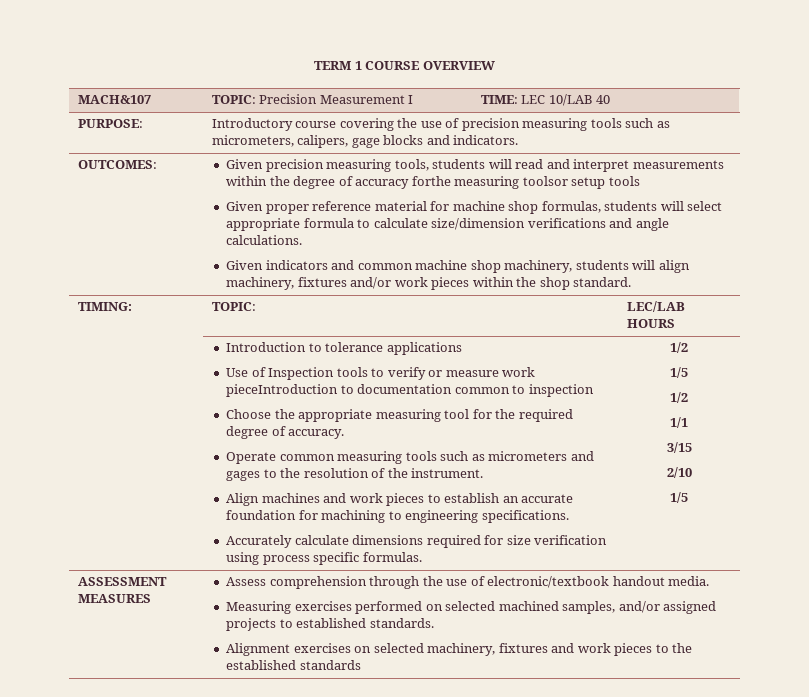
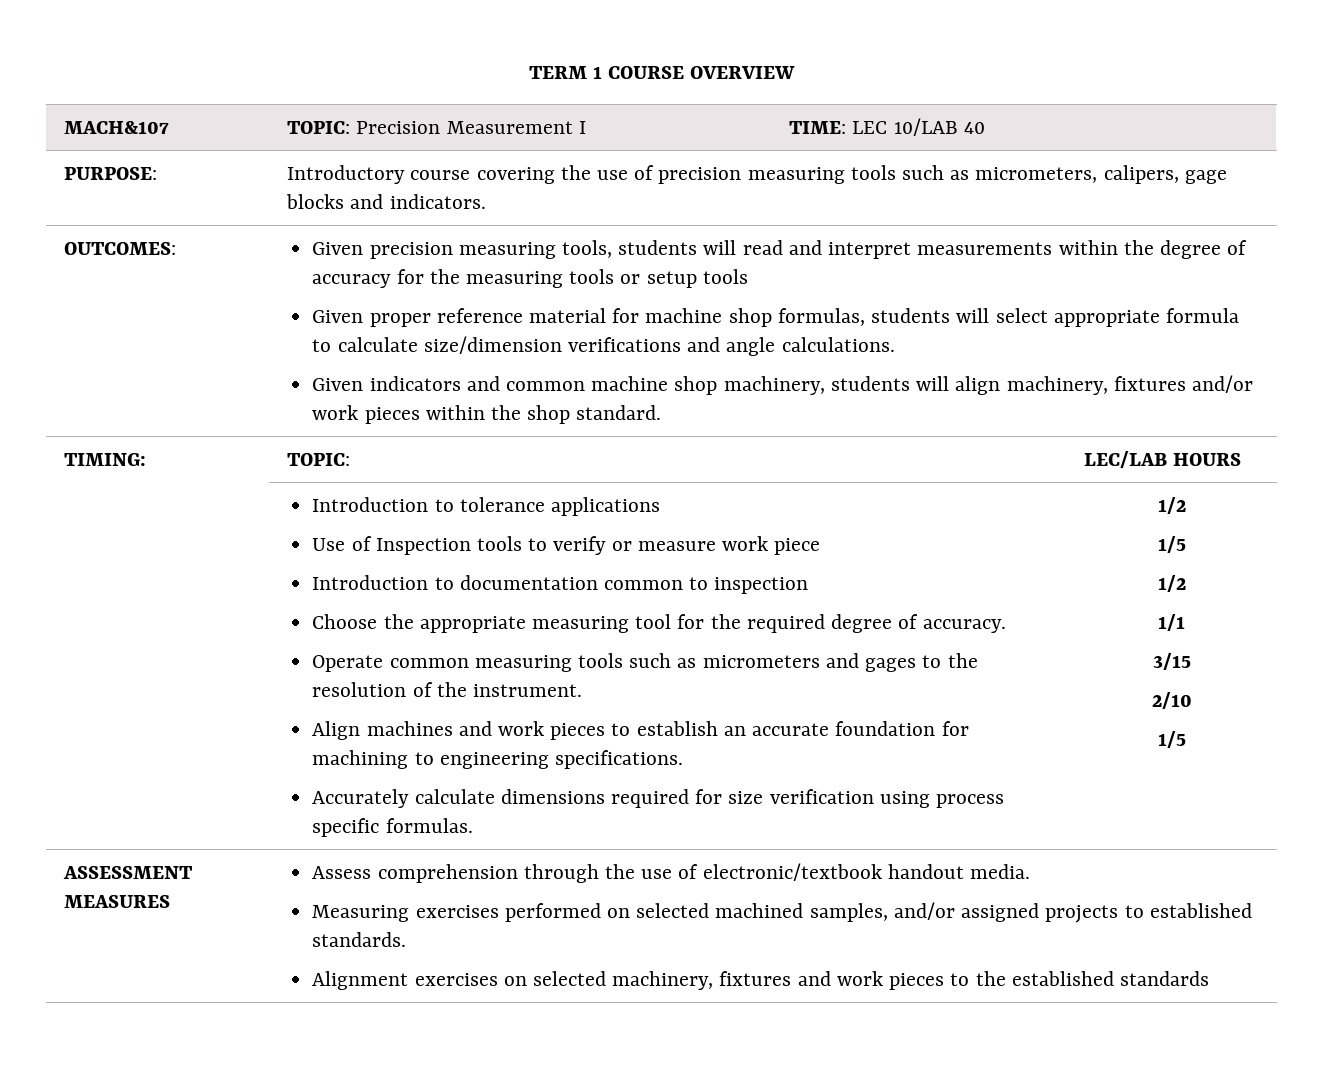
[411,176,568,189] forthe measuring toolsor -> [396,269,641,288] for the measuring tools or
[226,384,339,397] pieceIntroduction -> [774,538,821,555] [312,575,429,590] piece // Introduction

